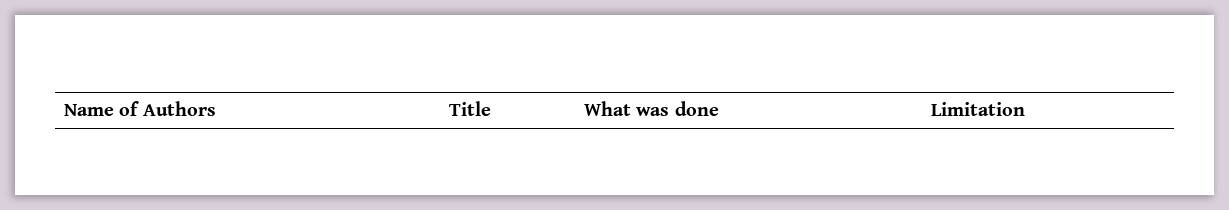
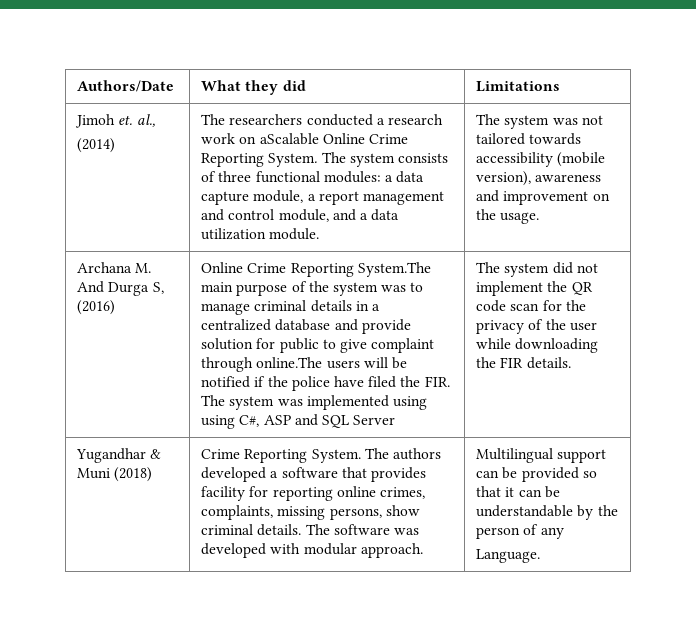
[64,101,216,116] [449,101,492,116] [584,101,719,116] [931,102,1026,116] Name of Authors | Title | What was done | Limitation -> [77,80,175,92] [201,80,306,95] [476,81,561,92] [75,114,155,128] [77,138,116,153] [201,114,444,126] [201,133,409,145] [201,152,449,167] [201,171,425,183] [201,190,445,205] [201,209,400,222] [201,228,320,240] [476,114,603,129] [476,133,582,145] [476,152,606,167] [476,171,602,186] [476,190,610,205] [476,209,540,224] [77,262,152,273] [77,281,164,296] [77,300,116,315] [201,262,431,277] [201,281,424,296] [201,300,381,315] [201,319,411,334] [201,338,435,353] [201,357,408,372] [201,376,450,391] [201,395,428,410] [201,414,396,429] [476,262,598,277] [476,281,593,296] [476,300,586,312] [476,319,597,334] [476,338,599,353] [476,357,571,369] [76,448,162,463] [77,467,153,482] [201,448,442,463] [201,467,427,482] [201,486,426,501] [201,505,420,520] [201,524,420,536] [201,543,423,558] [476,448,607,463] [476,467,597,482] [476,486,560,498] [476,505,618,520] [476,524,564,539] [476,549,541,563] Authors/Date | What they did | Limitations // Jimoh et. al., // (2014) | The researchers conducted a research work on aScalable Online Crime Reporting System. The system consists of three functional modules: a data capture module, a report management and control module, and a data utilization module. | The system was not tailored towards accessibility (mobile version), awareness and improvement on the usage. // Archana M. And Durga S, (2016) | Online Crime Reporting System.The main purpose of the system was to manage criminal details in a centralized database and provide solution for public to give complaint through online.The users will be notified if the police have filed the FIR. The system was implemented using using C#, ASP and SQL Server | The system did not implement the QR code scan for the privacy of the user while downloading the FIR details. // Yugandhar & Muni (2018) | Crime Reporting System. The authors developed a software that provides facility for reporting online crimes, complaints, missing persons, show criminal details. The software was developed with modular approach. | Multilingual support can be provided so that it can be understandable by the person of any // Language.

